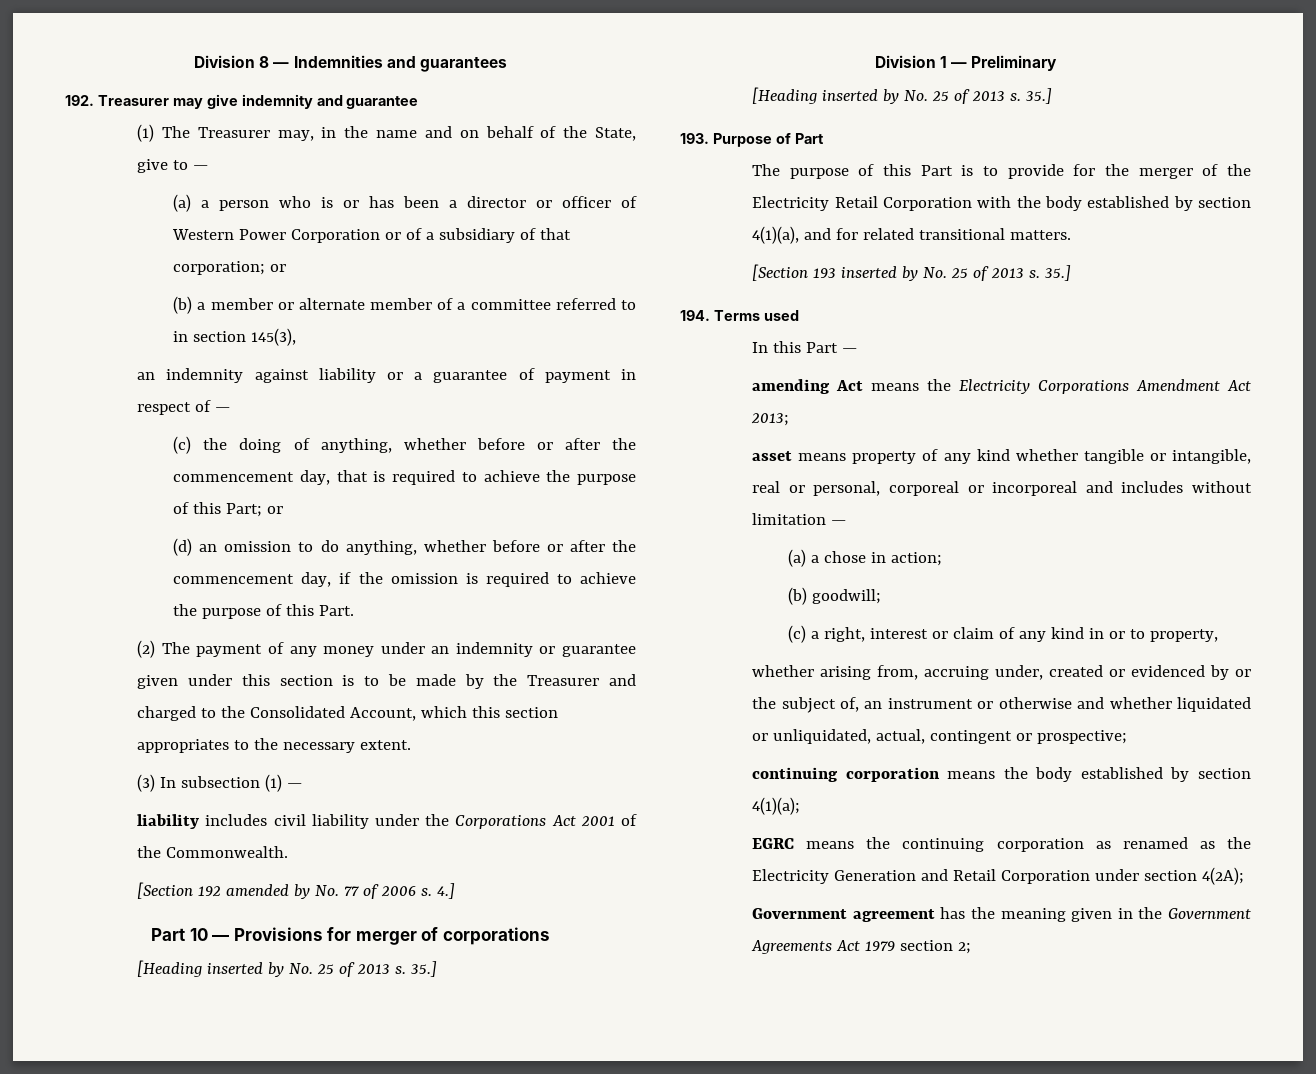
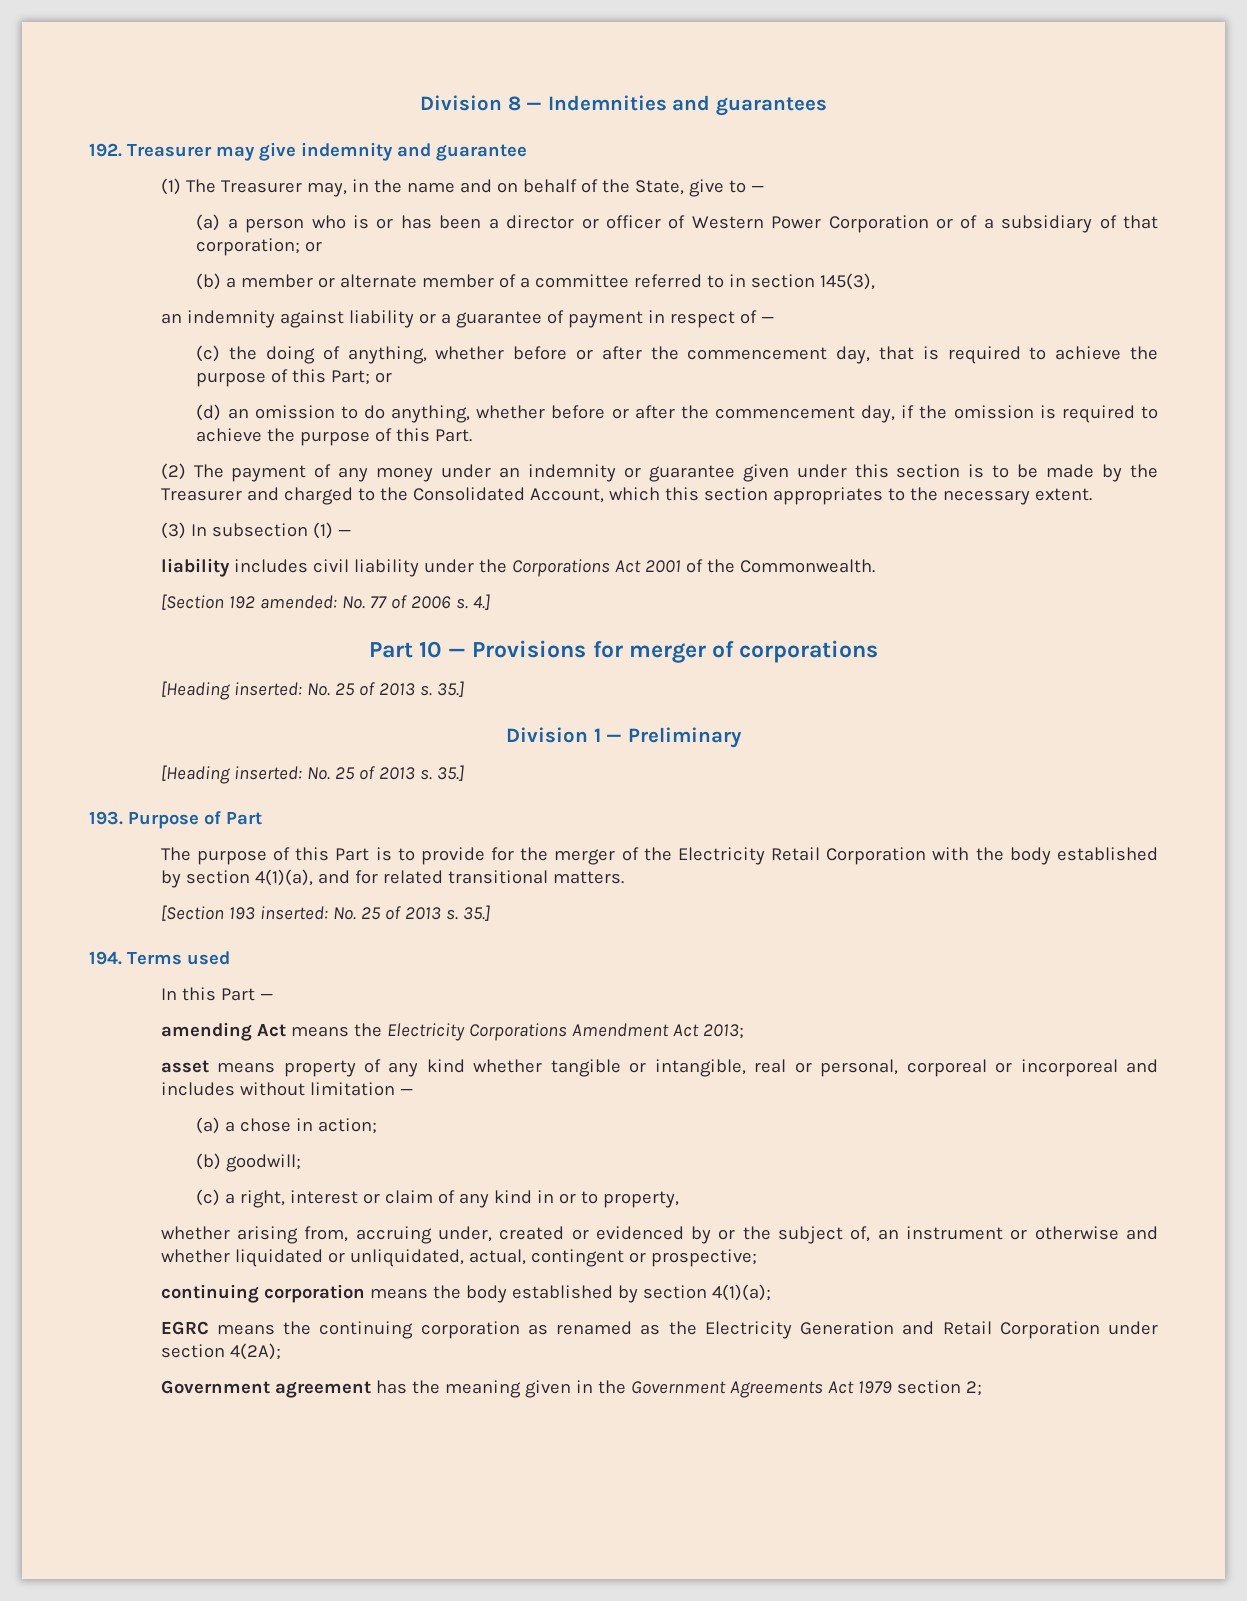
[226,884,311,899] amended by -> [259,595,337,609] amended:
[207,962,285,977] inserted by -> [233,682,302,696] inserted:
[822,89,900,104] inserted by -> [233,766,302,780] inserted:
[841,266,919,281] inserted by -> [259,906,328,920] inserted:

